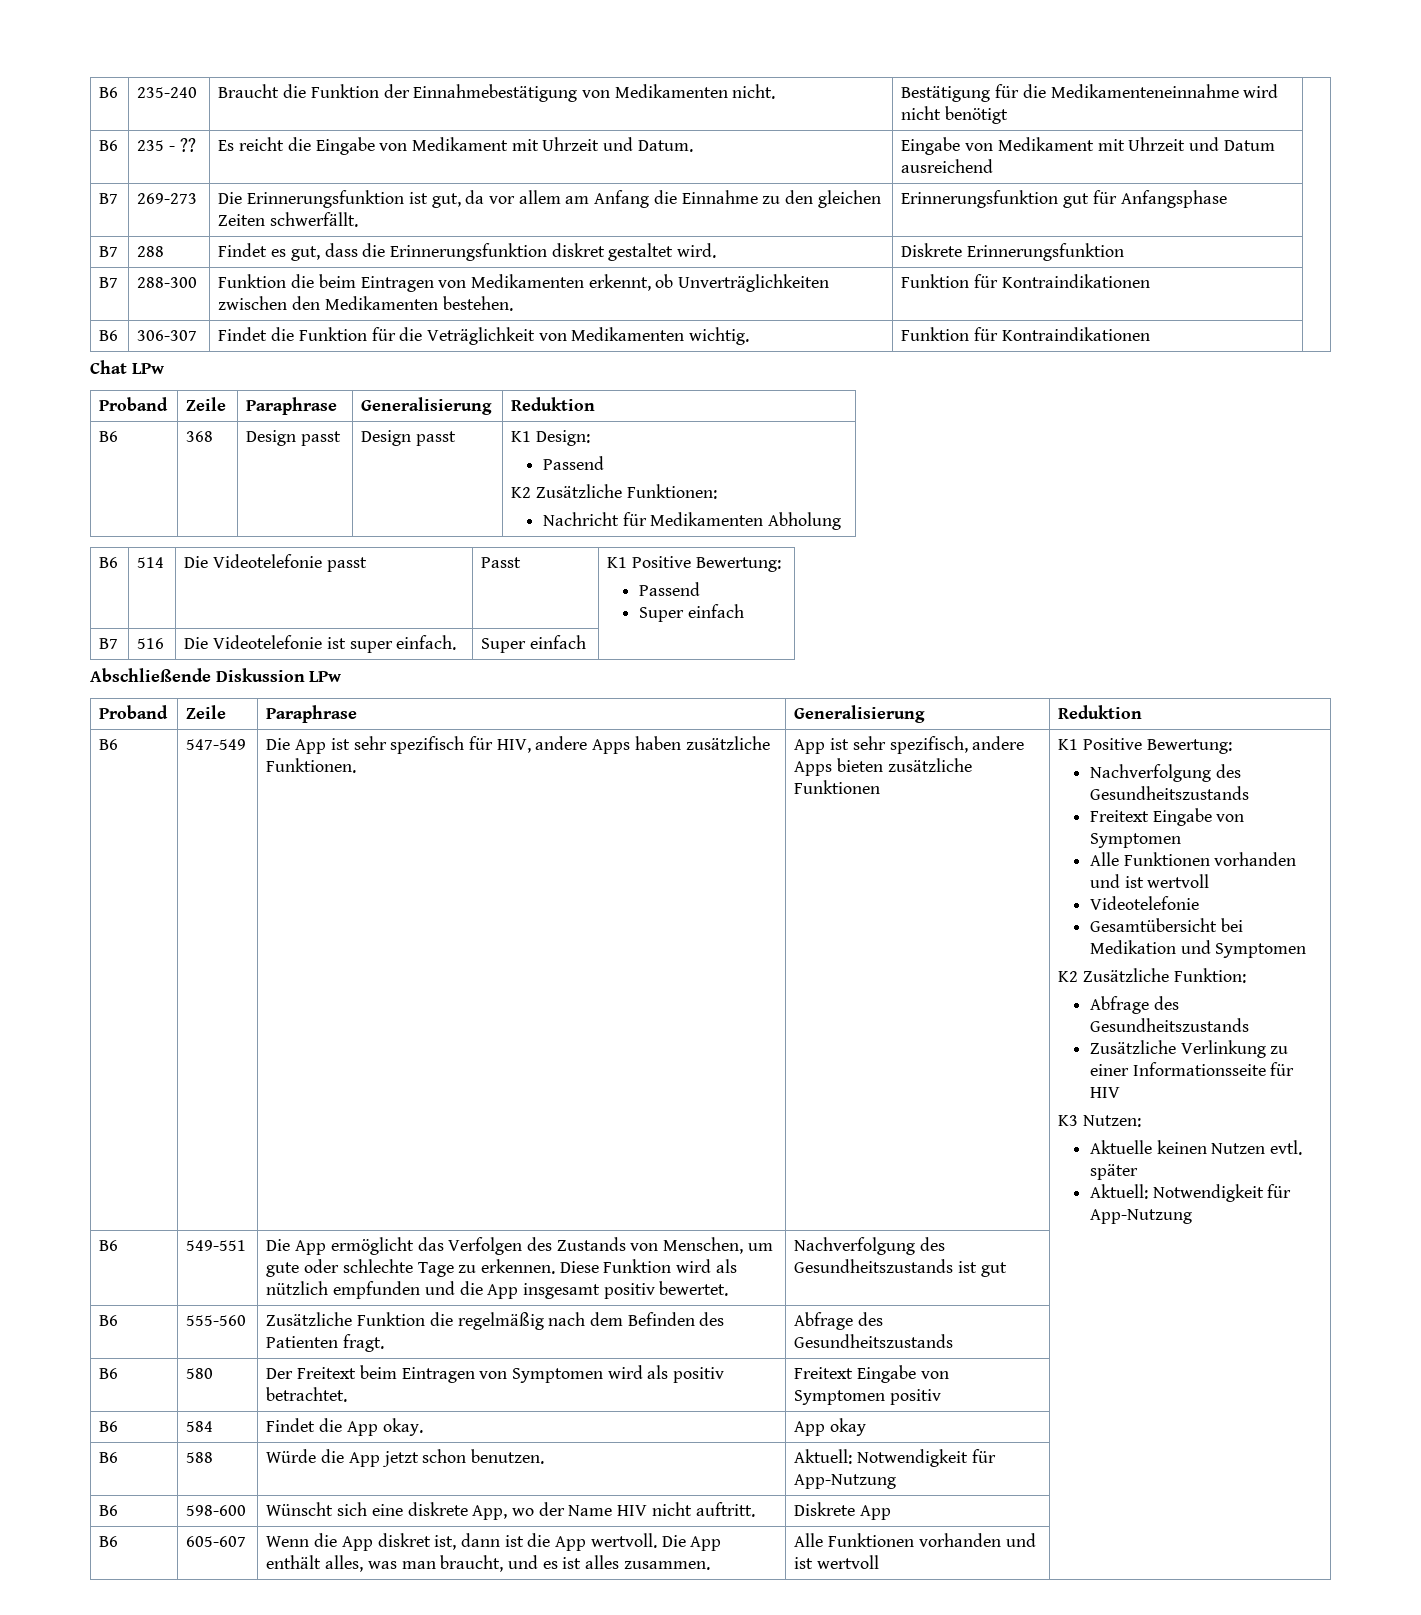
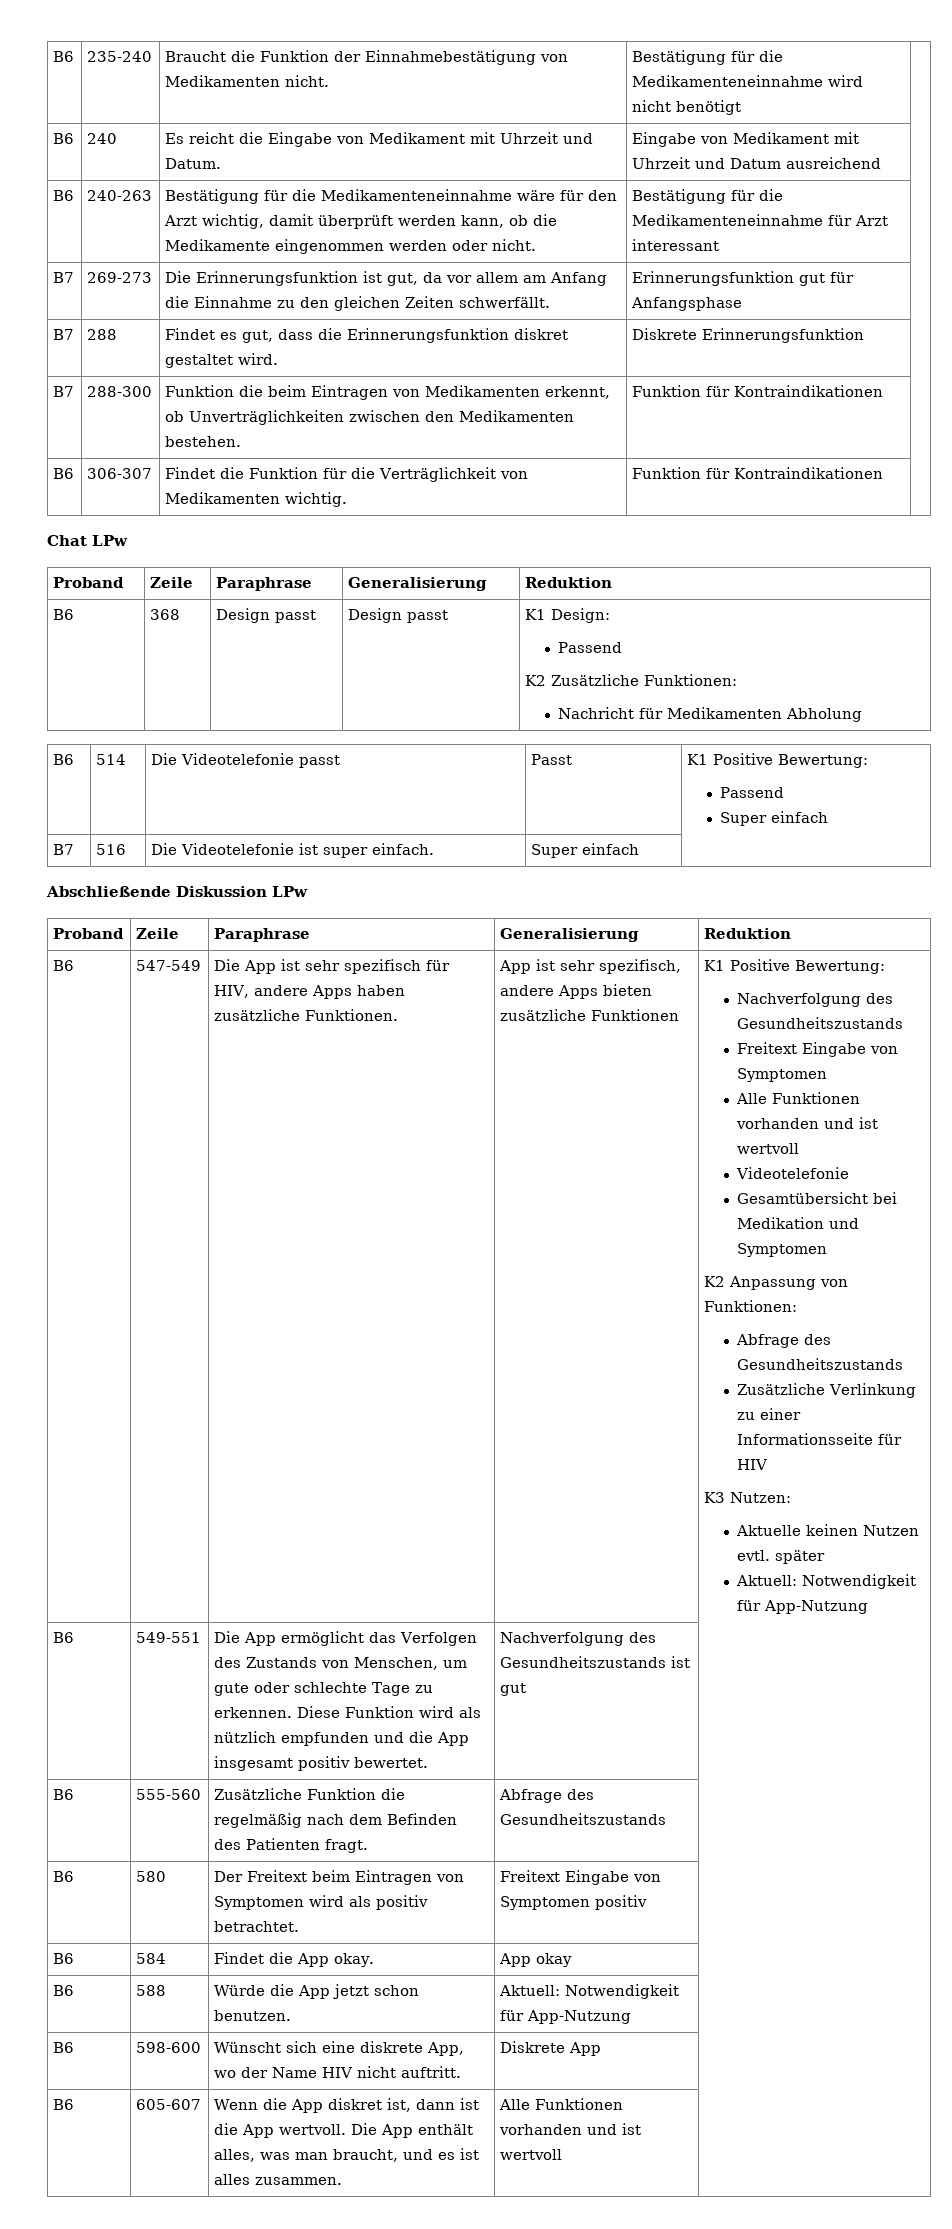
[137,138,196,152] 235 - ?? -> [87,133,118,144] 240
(994, 166) none -> [53,190,75,201] [87,190,153,201] [165,189,618,204] [164,214,558,229] [165,239,537,254] [632,189,784,204] [632,214,889,226] [632,239,720,251] // B6 | 240-263 | Bestätigung für die Medikamenteneinnahme wäre für den Arzt wichtig, damit überprüft werden kann, ob die Medikamente eingenommen werden oder nicht. | Bestätigung für die Medikamenteneinnahme für Arzt interessant |
[427,327,536,345] Veträglichkeit -> [379,467,497,482] Verträglichkeit
[1083,968,1246,983] Zusätzliche Funktion: -> [729,1276,849,1290] [704,1300,798,1312] Anpassung von Funktionen:

